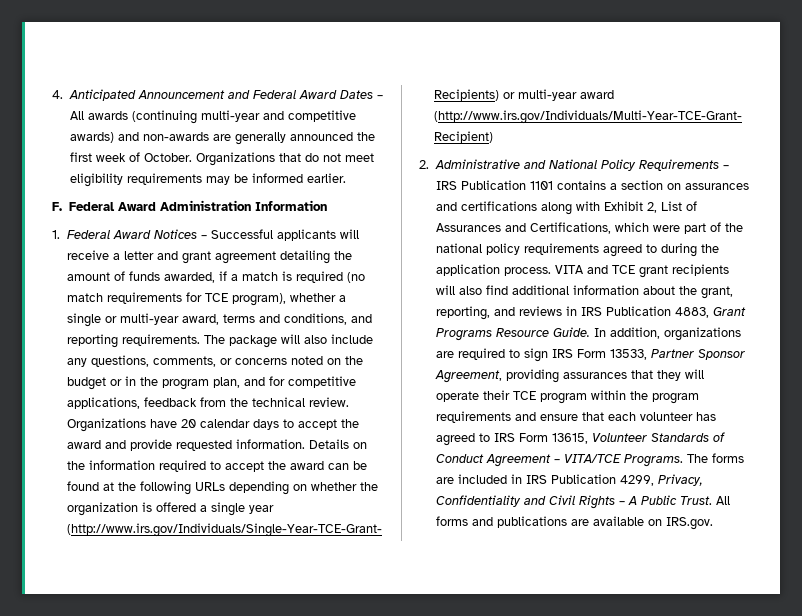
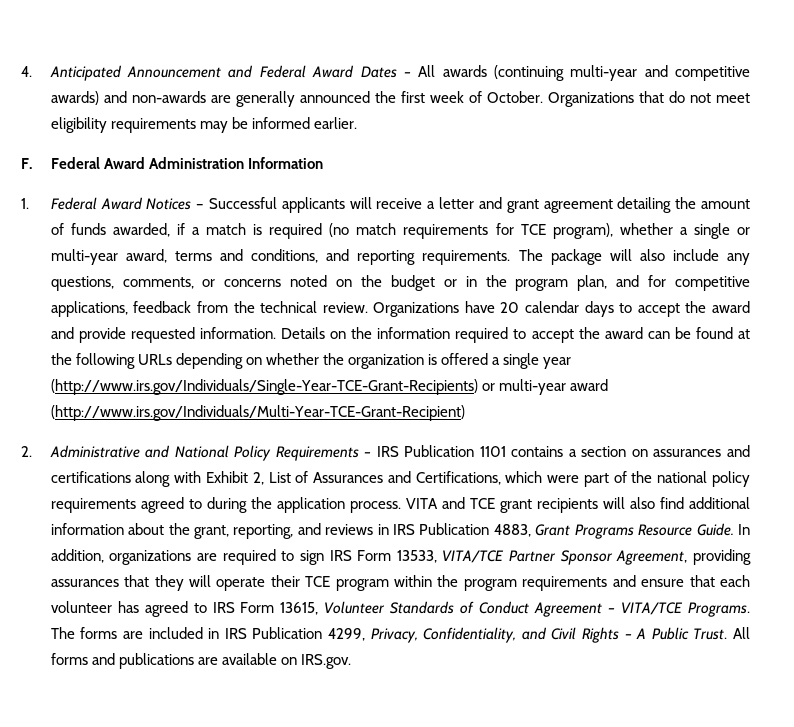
(647, 354) none -> [442,550,505,563] VITA/TCE
[435,495,521,507] Confidentiality -> [423,627,517,643] Confidentiality,

